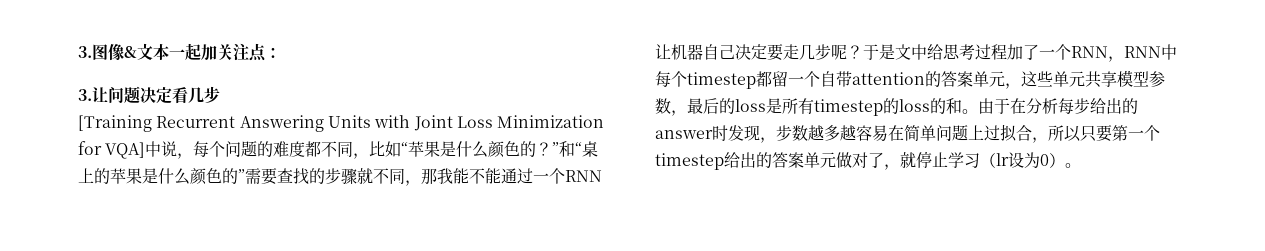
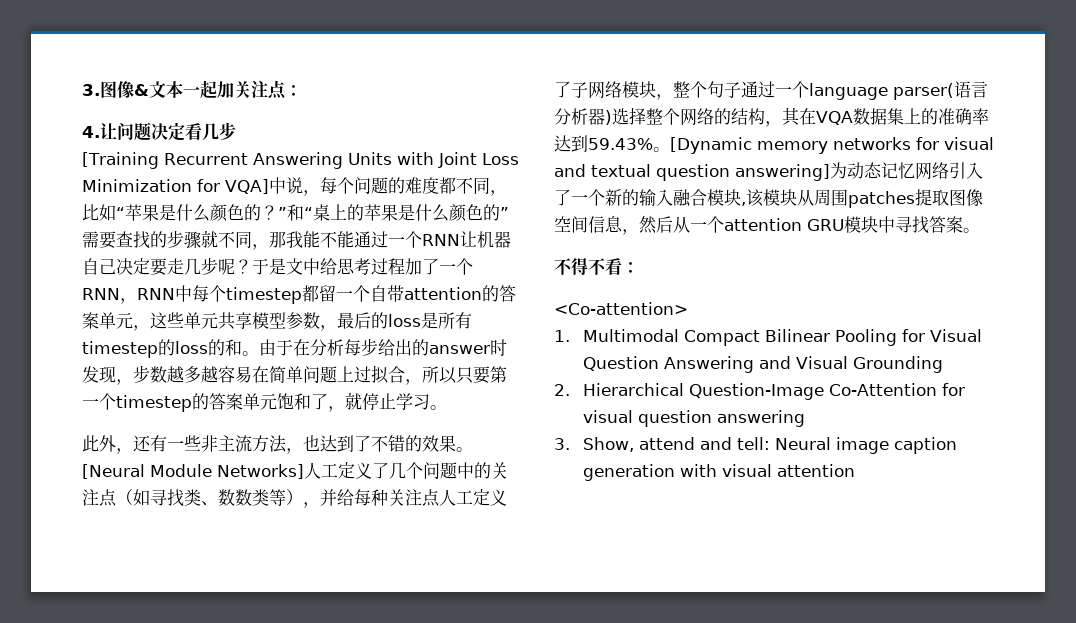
[78,89,92,101] 3. -> [82,126,100,138] 4.
[724,152,868,168] 给出的答案单元做对 -> [192,393,311,410] 的答案单元饱和
[980,152,1081,168] （lr设为0）。 -> [430,405,447,410] [82,435,473,454] [82,462,508,479] [82,489,507,508] [554,81,988,100] [554,107,989,127] [554,135,994,154] [554,162,983,181] [554,189,983,208] [554,216,980,235] [554,258,639,275] [554,302,688,315] [554,329,982,346] [582,356,943,373] [554,383,965,400] [582,410,805,427] [554,437,957,454] [582,464,855,481] 。 // 此外，还有一些非主流方法，也达到了不错的效果。[Neural Module Networks]人工定义了几个问题中的关注点（如寻找类、数数类等），并给每种关注点人工定义了子网络模块，整个句子通过一个language parser(语言分析器)选择整个网络的结构，其在VQA数据集上的准确率达到59.43%。[Dynamic memory networks for visual and textual question answering]为动态记忆网络引入了一个新的输入融合模块,该模块从周围patches提取图像空间信息，然后从一个attention GRU模块中寻找答案。 // 不得不看： // <Co-attention> // 1. Multimodal Compact Bilinear Pooling for Visual Question Answering and Visual Grounding // 2. Hierarchical Question-Image Co-Attention for visual question answering // 3. Show, attend and tell: Neural image caption generation with visual attention

